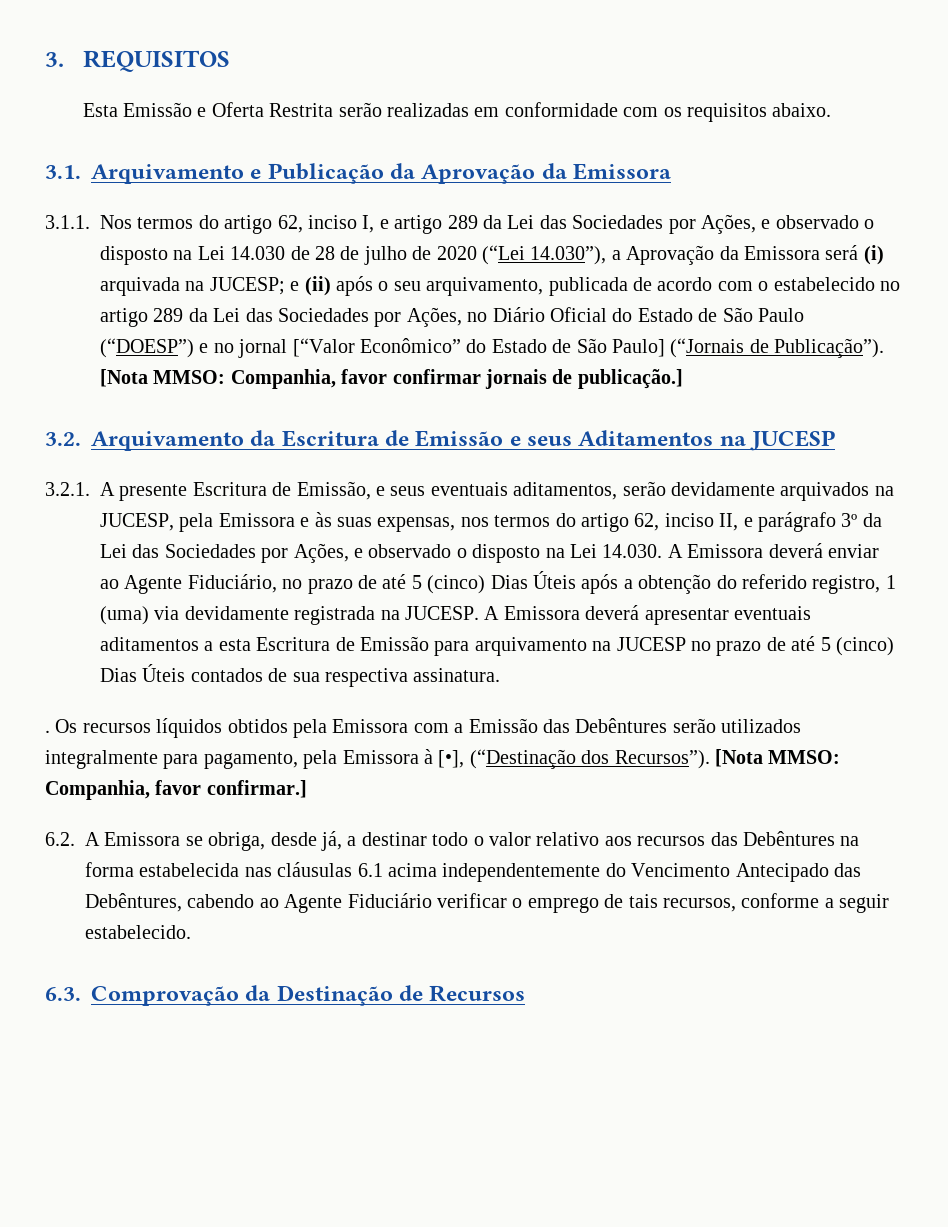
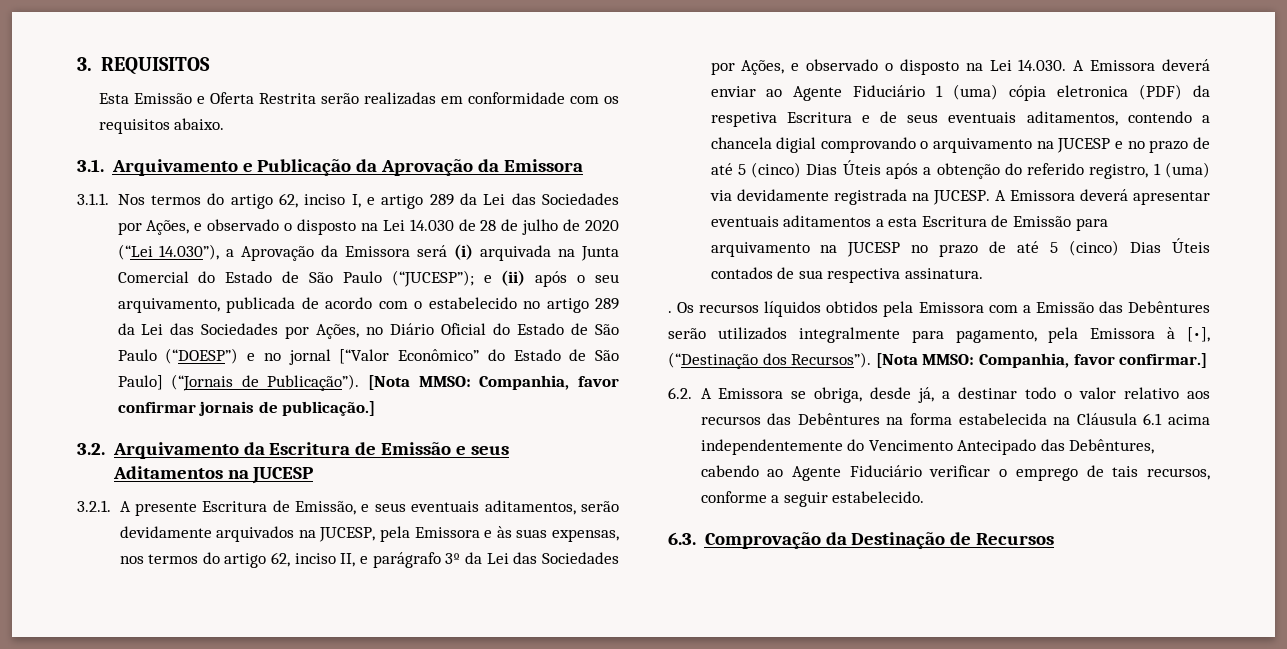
[209,277,285,295] JUCESP; -> [580,246,619,261] [117,270,474,287] Junta Comercial do Estado de São Paulo (“JUCESP”);
[187,574,277,593] Fiduciário, -> [853,84,1210,101] [710,111,1210,127] [710,137,1124,153] Fiduciário 1 (uma) cópia eletronica (PDF) da respetiva Escritura e de seus eventuais aditamentos, contendo a chancela digial comprovando o arquivamento na JUCESP e
[244,862,353,877] nas cláusulas -> [1053,413,1137,425] na Cláusula

